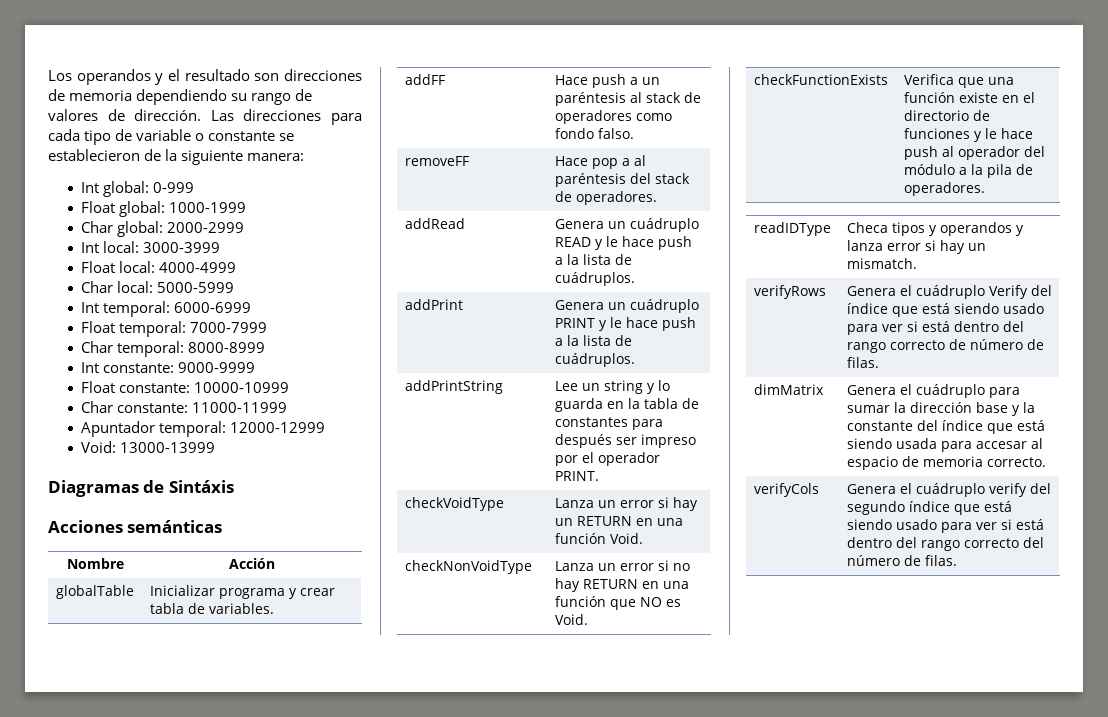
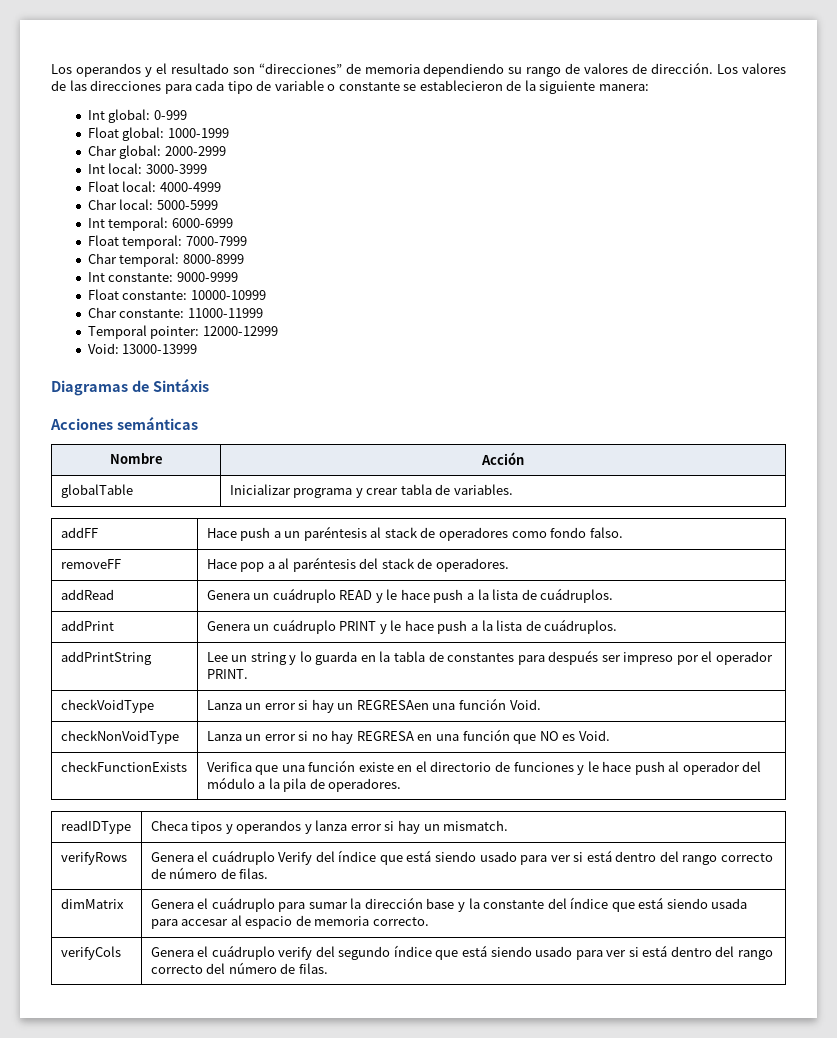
[284,69,362,81] direcciones -> [258,63,342,74] “direcciones”
[210,110,234,121] Las -> [717,63,786,74] [51,80,87,91] Los valores de las
[81,421,227,437] Apuntador temporal: -> [87,325,200,339] Temporal pointer:
[576,516,653,526] RETURN en -> [356,700,429,710] REGRESAen
[582,579,638,589] RETURN -> [356,731,414,741] REGRESA

